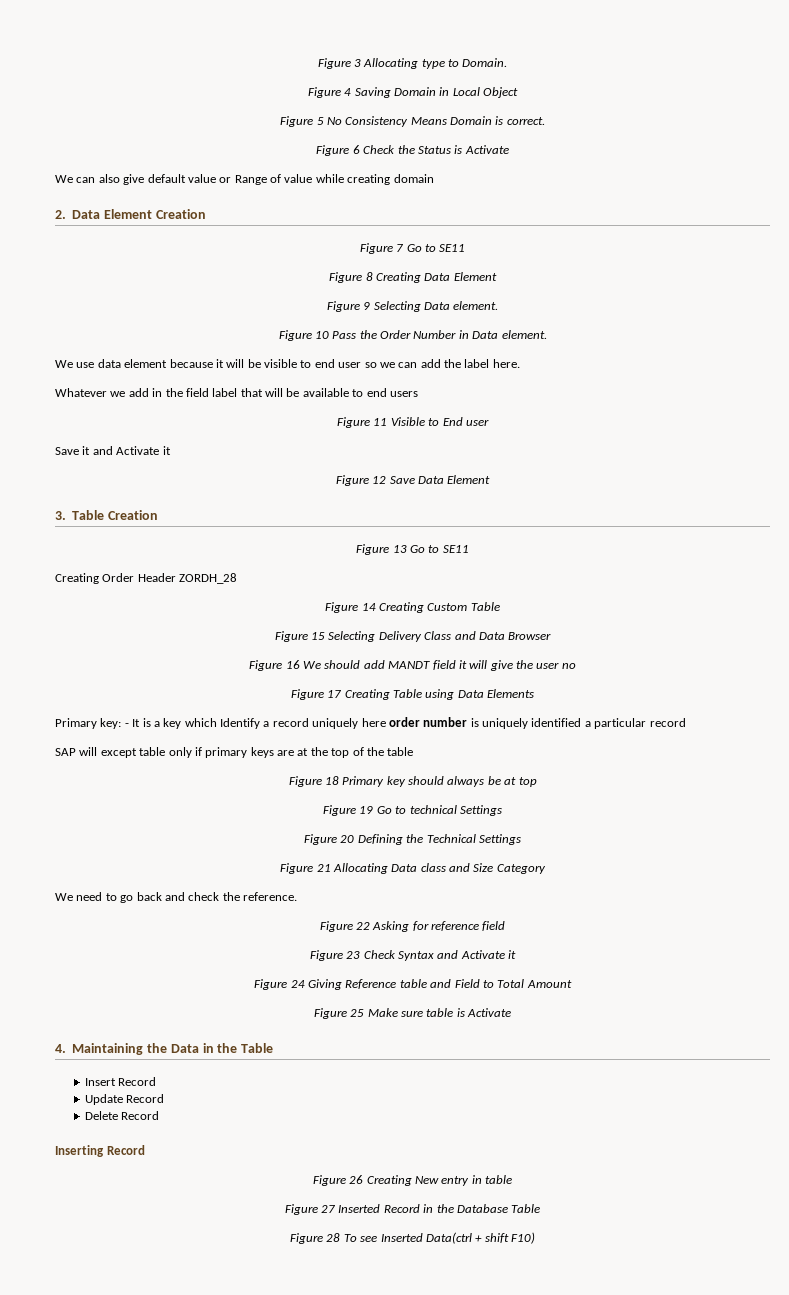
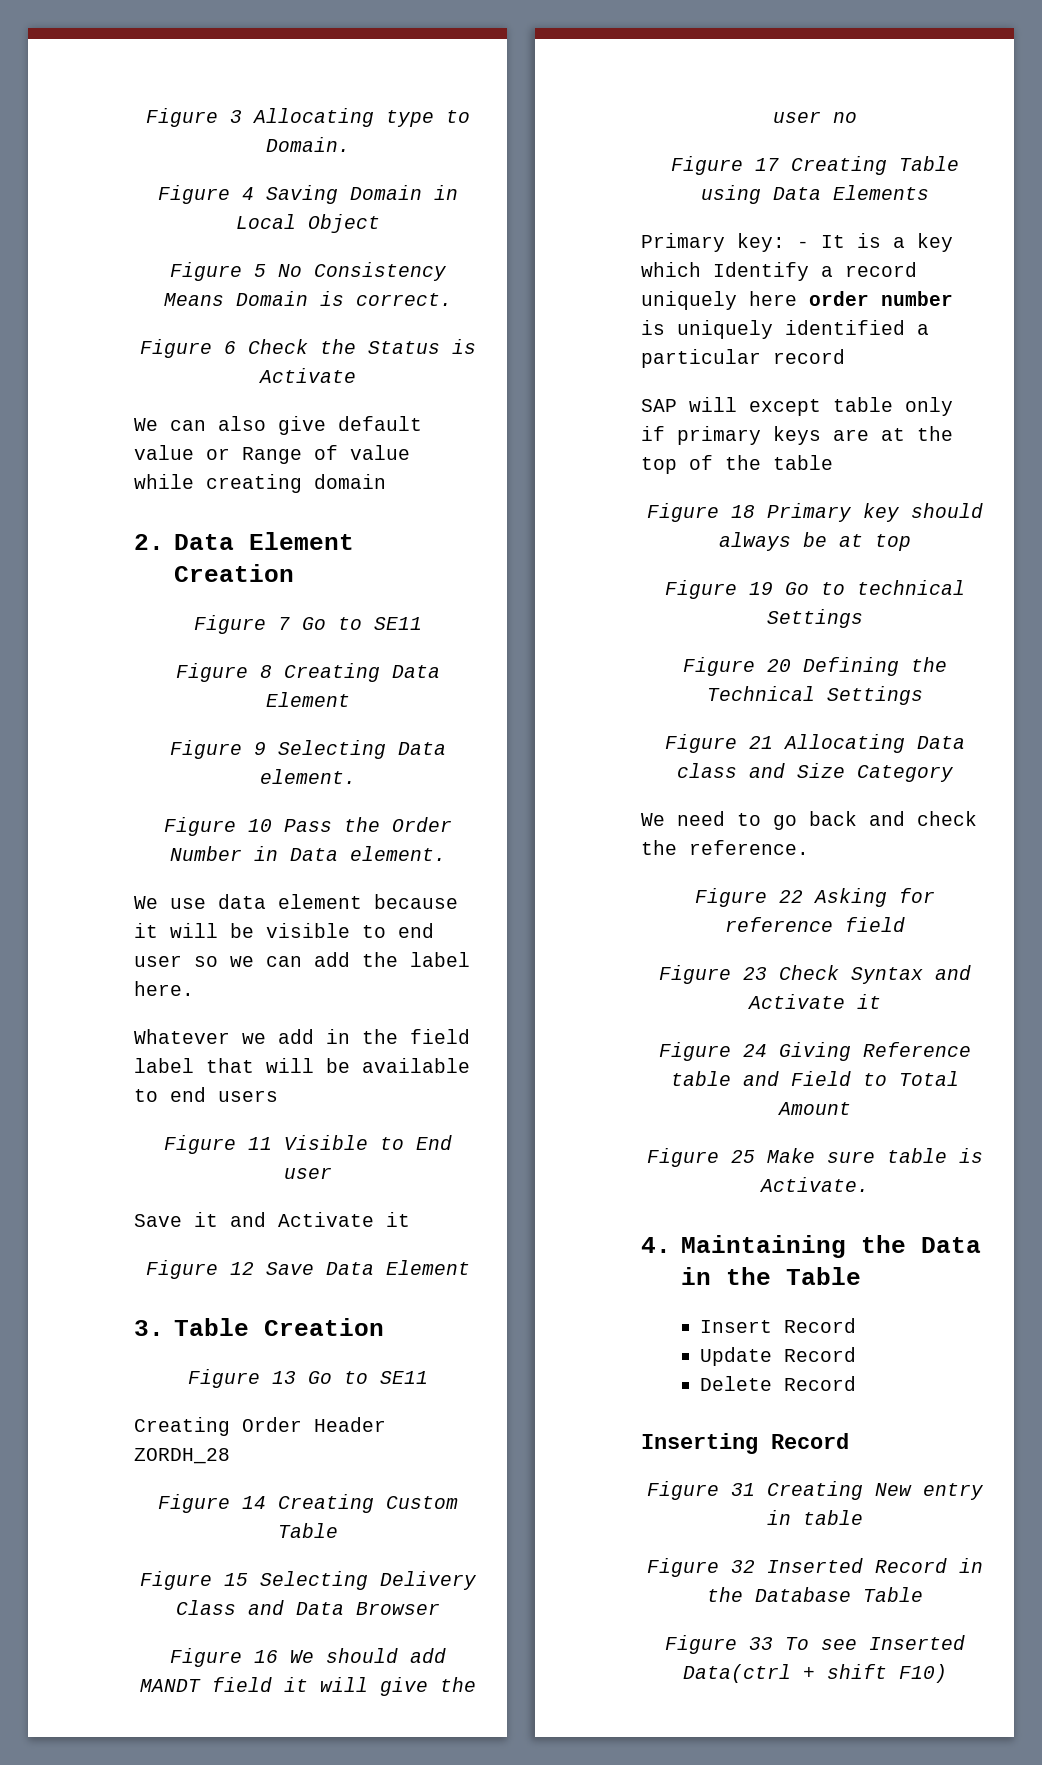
[467,1008,512,1017] Activate -> [759,1177,869,1192] Activate.
[349,1175,364,1184] 26 -> [730,1483,755,1496] 31
[321,1205,336,1213] 27 -> [730,1560,755,1573] 32
[326,1233,341,1242] 28 -> [748,1637,773,1650] 33

